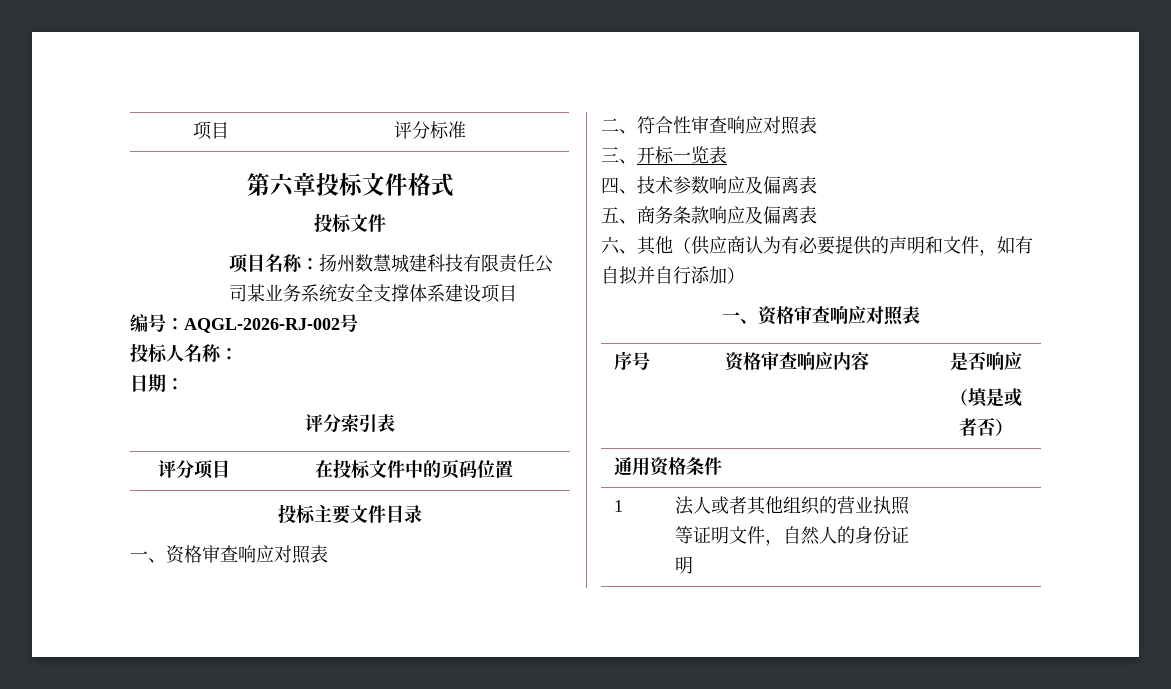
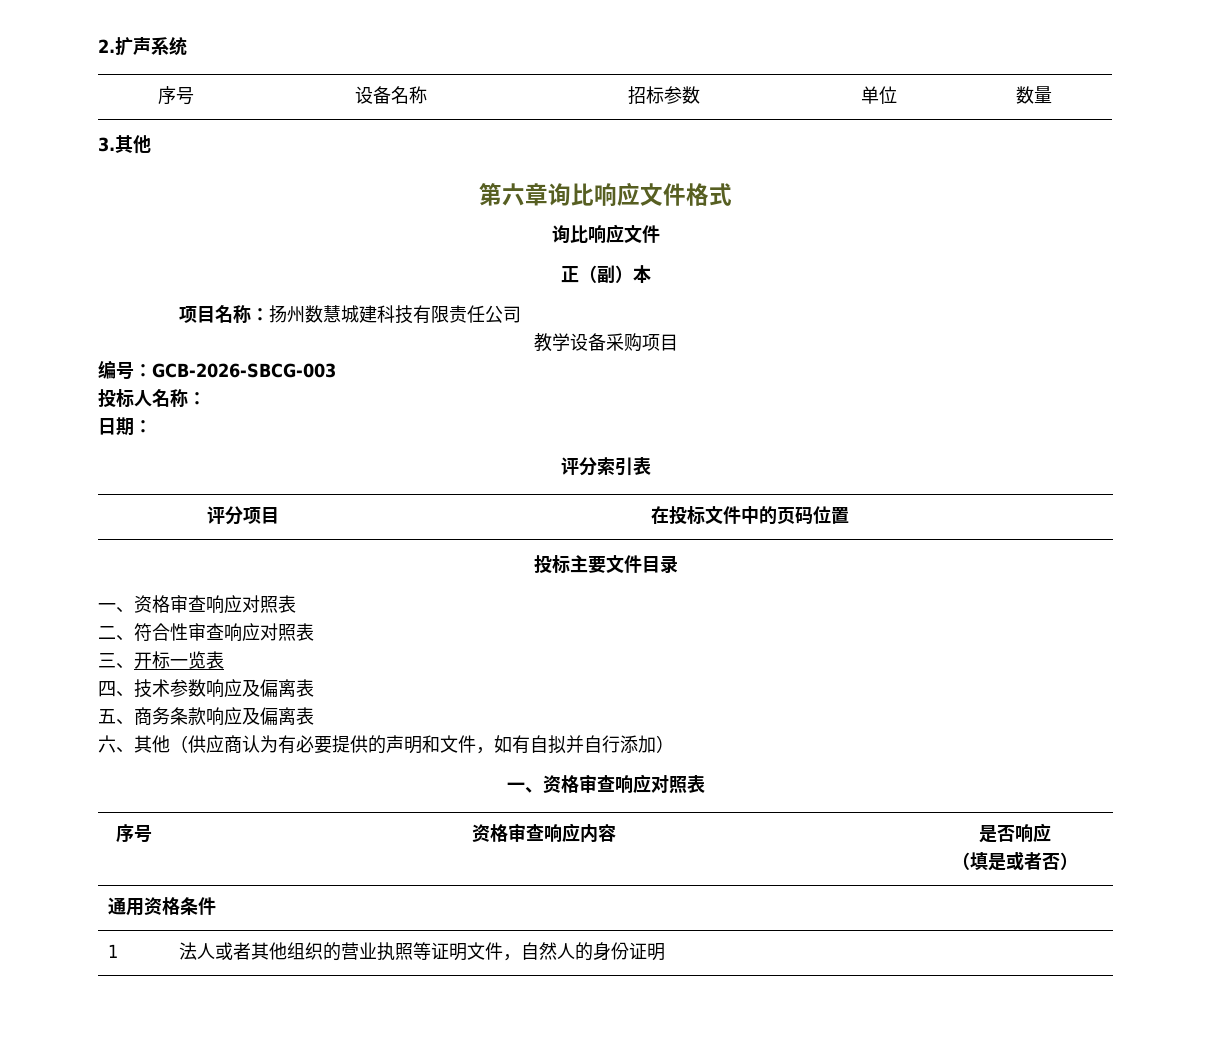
[193,121,229,140] [394,121,466,139] 项目 | 评分标准 -> [98,36,187,56] [158,86,194,105] [354,86,427,104] [628,86,700,104] [860,86,897,104] [1016,86,1052,104] [98,135,151,154] 2.扩声系统 // 序号 | 设备名称 | 招标参数 | 单位 | 数量 // 3.其他
[315,173,364,196] 投标 -> [548,182,640,207] 询比响应
[314,213,386,233] 投标文件 -> [551,224,660,244] [560,265,651,283] 询比响应文件 // 正（副）本
[247,283,482,303] 某业务系统安全支撑体系建设 -> [533,333,642,352] // 教学设备采购
[184,314,358,333] AQGL-2026-RJ-002号 -> [152,363,336,378] GCB-2026-SBCG-003

